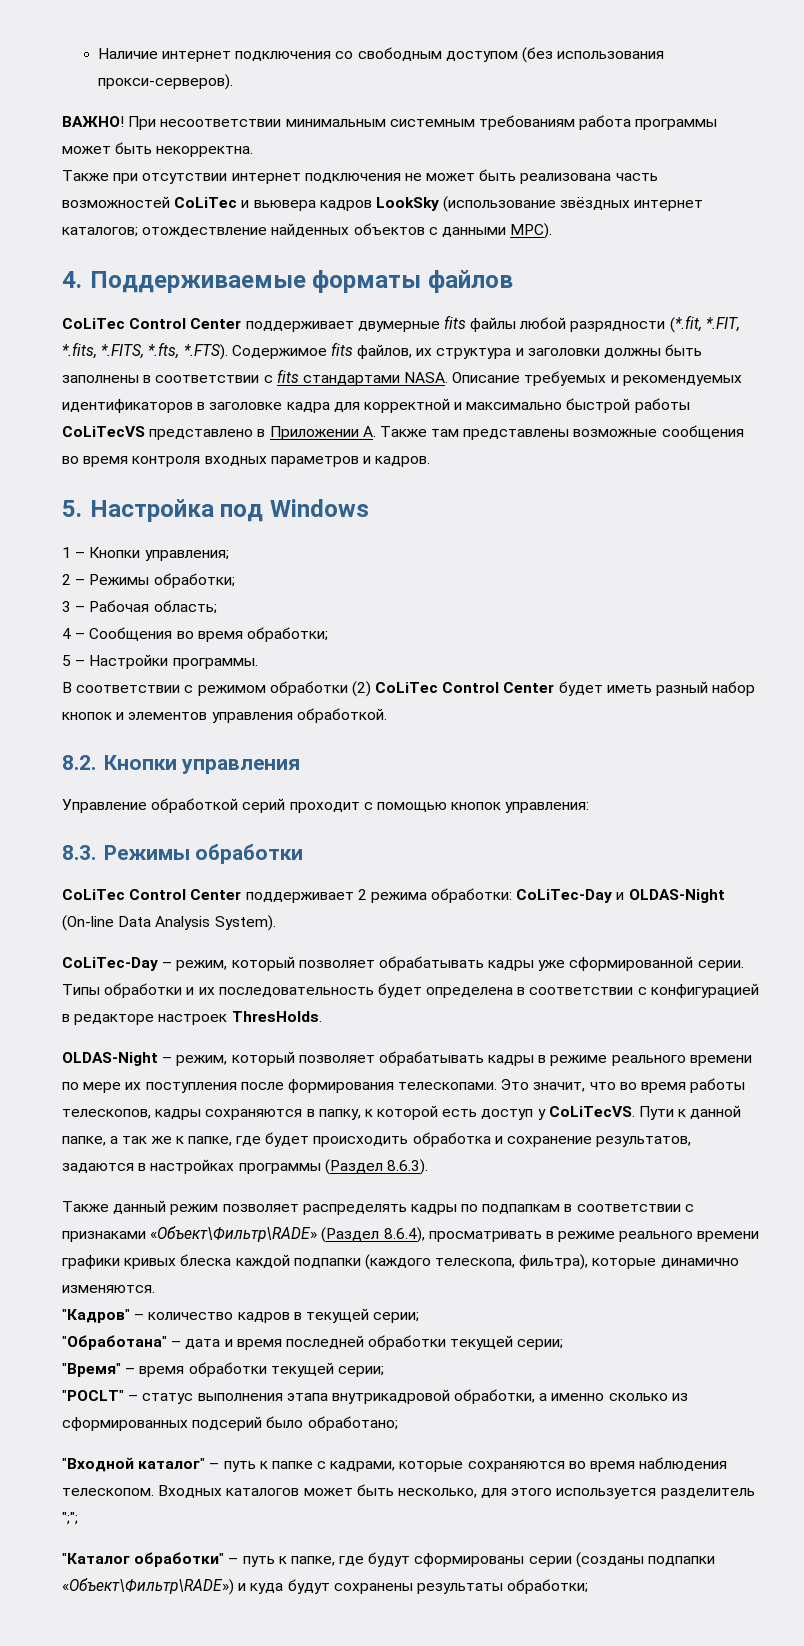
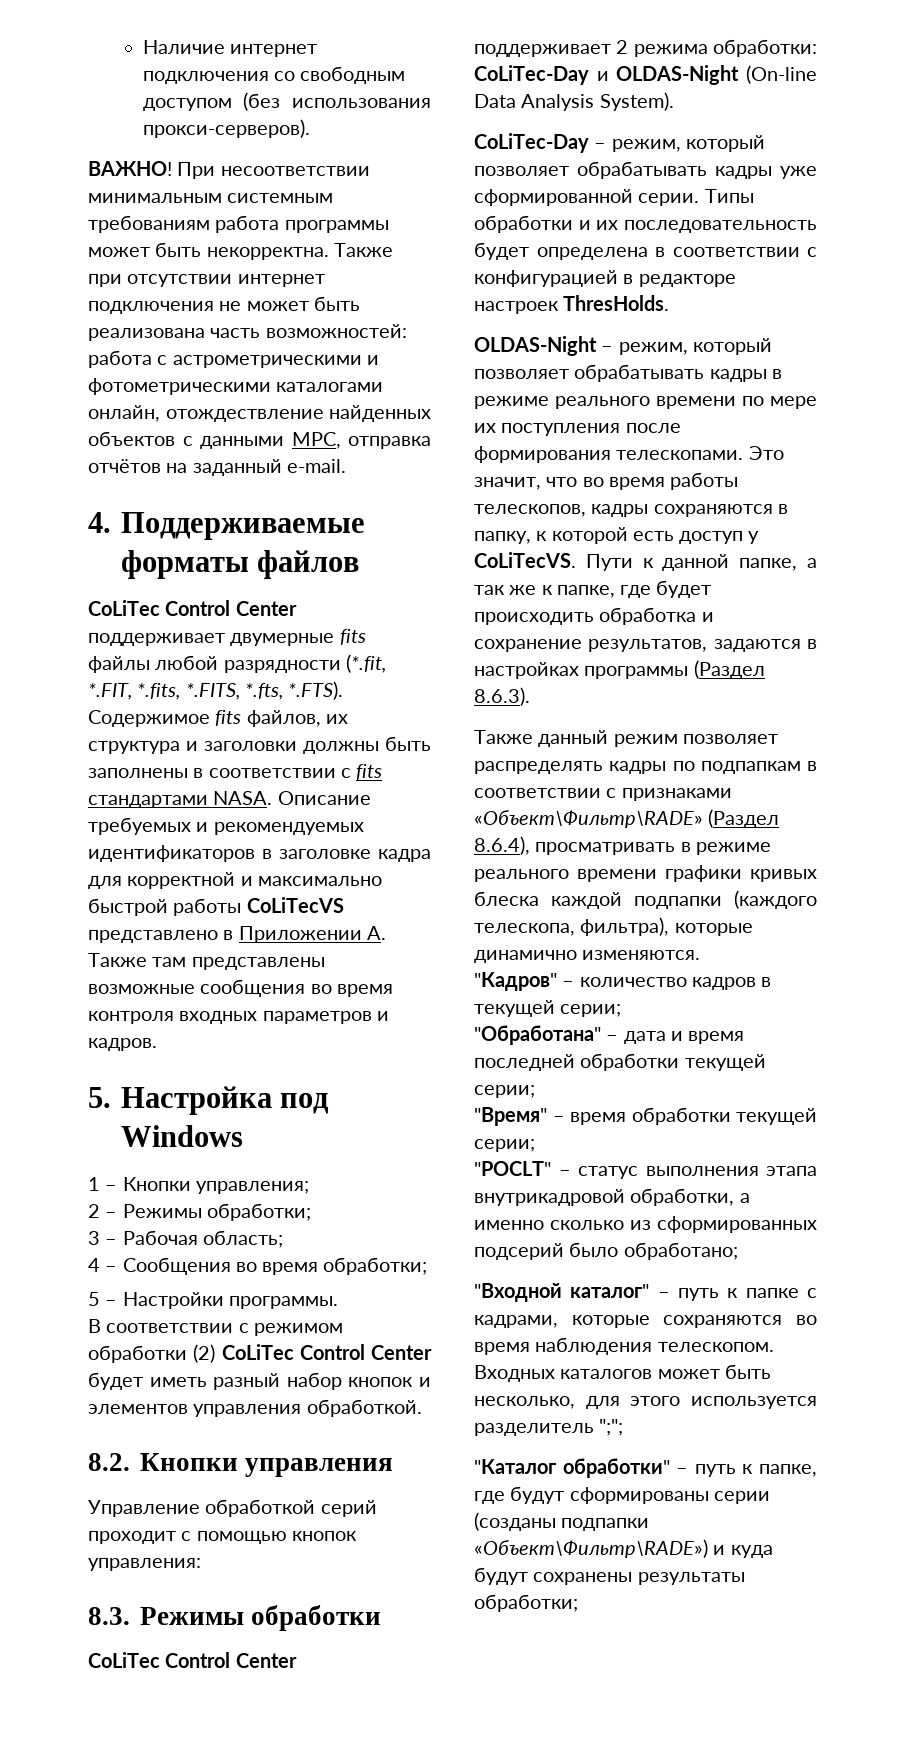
(254, 151) // -> (329, 253) none
[62,196,704,212] [62,227,138,237] возможностей CoLiTec и вьювера кадров LookSky (использование звёздных интернет каталогов; -> [265,324,407,338] [88,350,379,368] [88,378,384,395] [88,405,160,422] возможностей: работа с астрометрическими и фотометрическими каталогами онлайн,
[510,223,553,239] MPC). -> [291,432,431,449] [88,459,346,476] MPC, отправка отчётов на заданный e-mail.

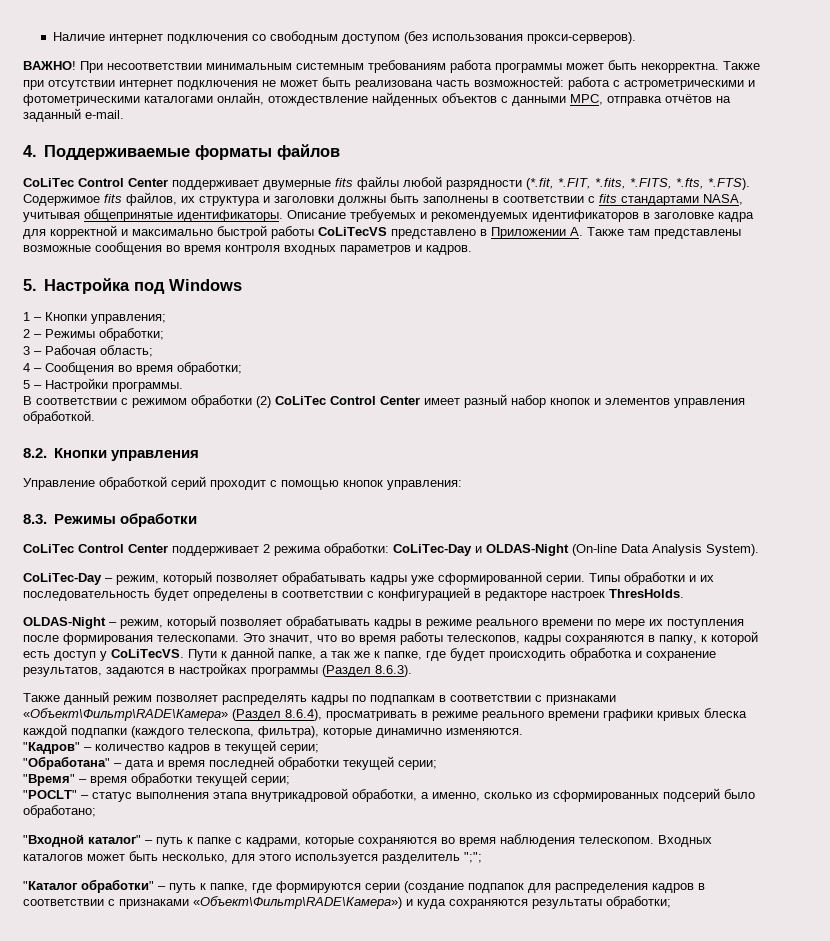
[213,791,273,805] NASA. -> [703,194,743,205] [23,209,283,222] NASA, учитывая общепринятые идентификаторы.
[88,1372,207,1390] будет иметь -> [424,398,460,405] имеет
[536,247,648,260] определена -> [193,591,267,601] определены
[474,810,703,828] «Объект\Фильтр\RADE» -> [23,708,228,721] «Объект\Фильтр\RADE\Камера»
[474,1220,544,1230] именно -> [432,792,480,801] именно,
[510,1486,770,1504] [474,1512,650,1531] [474,1539,773,1558] [474,1567,633,1585] будут сформированы серии (созданы подпапки «Объект\Фильтр\RADE») и куда будут сохранены -> [276,881,705,893] [23,896,528,909] формируются серии (создание подпапок для распределения кадров в соответствии с признаками «Объект\Фильтр\RADE\Камера») и куда сохраняются

